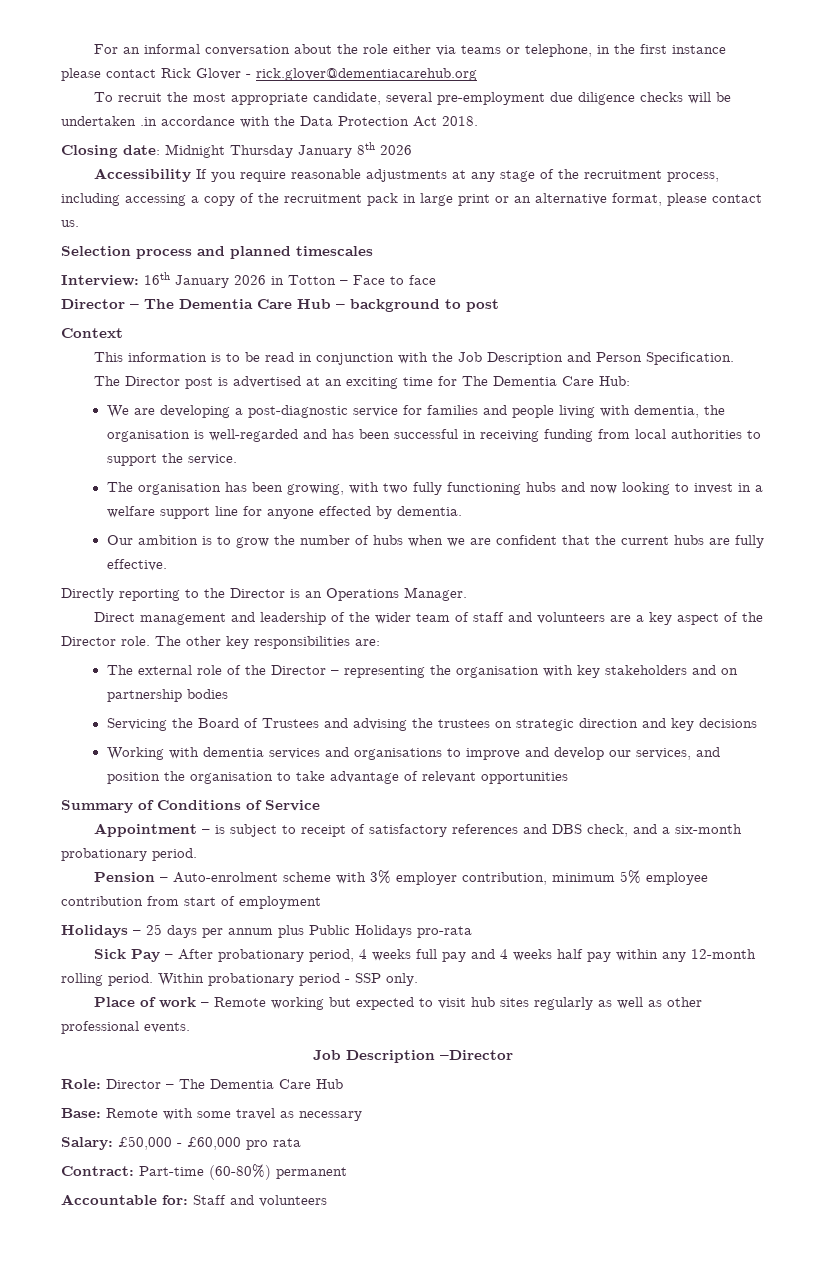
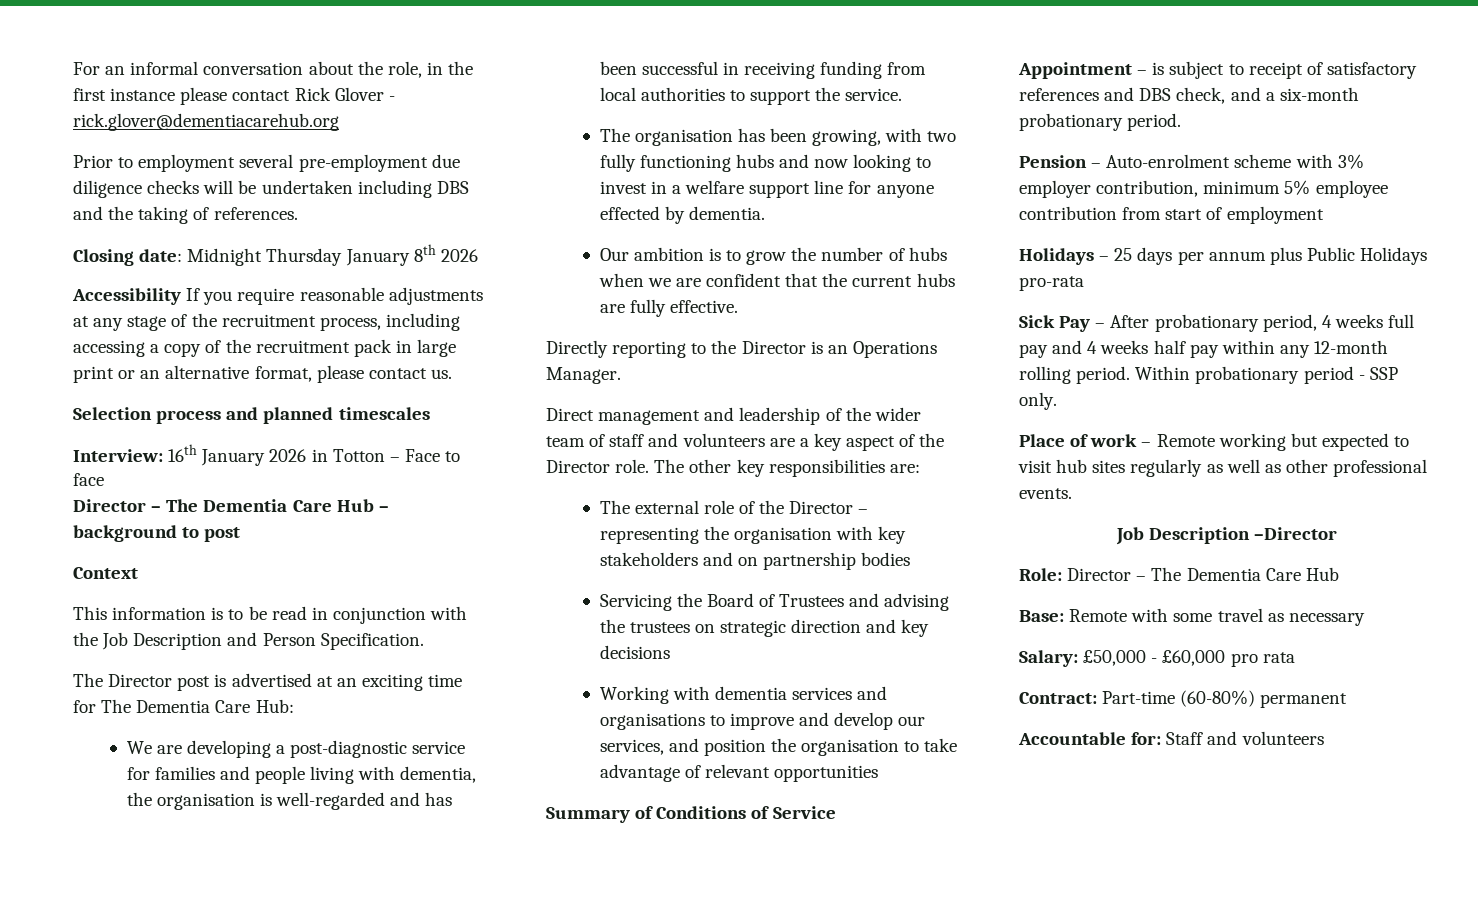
[362,44,592,57] role either via teams or telephone, -> [387,61,422,78] role,
[93,92,381,105] To recruit the most appropriate candidate, -> [73,154,236,172] Prior to employment
[140,116,478,128] .in accordance with the Data Protection Act 2018. -> [357,180,469,198] [73,206,298,224] including DBS and the taking of references.

